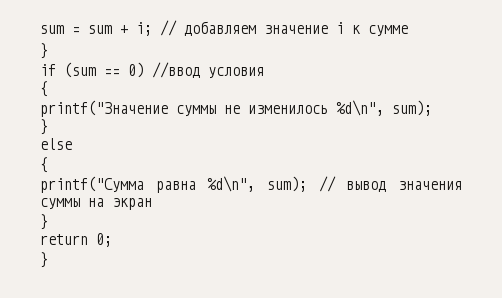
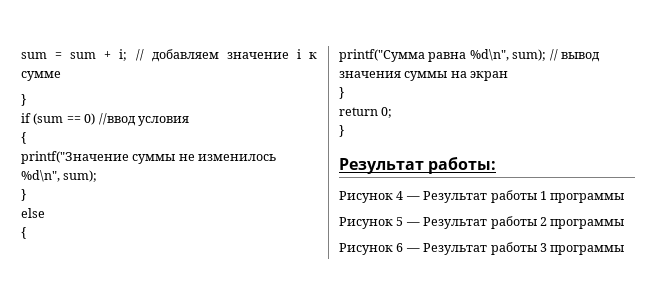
(48, 260) none -> [339,157,497,174] [339,190,625,203] [339,216,625,229] [339,242,625,255] // Результат работы: // Рисунок 4 — Результат работы 1 программы // Рисунок 5 — Результат работы 2 программы // Рисунок 6 — Результат работы 3 программы

